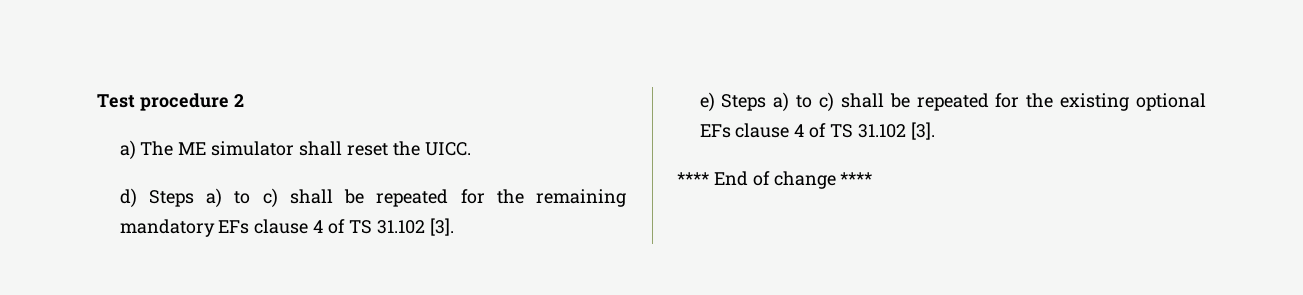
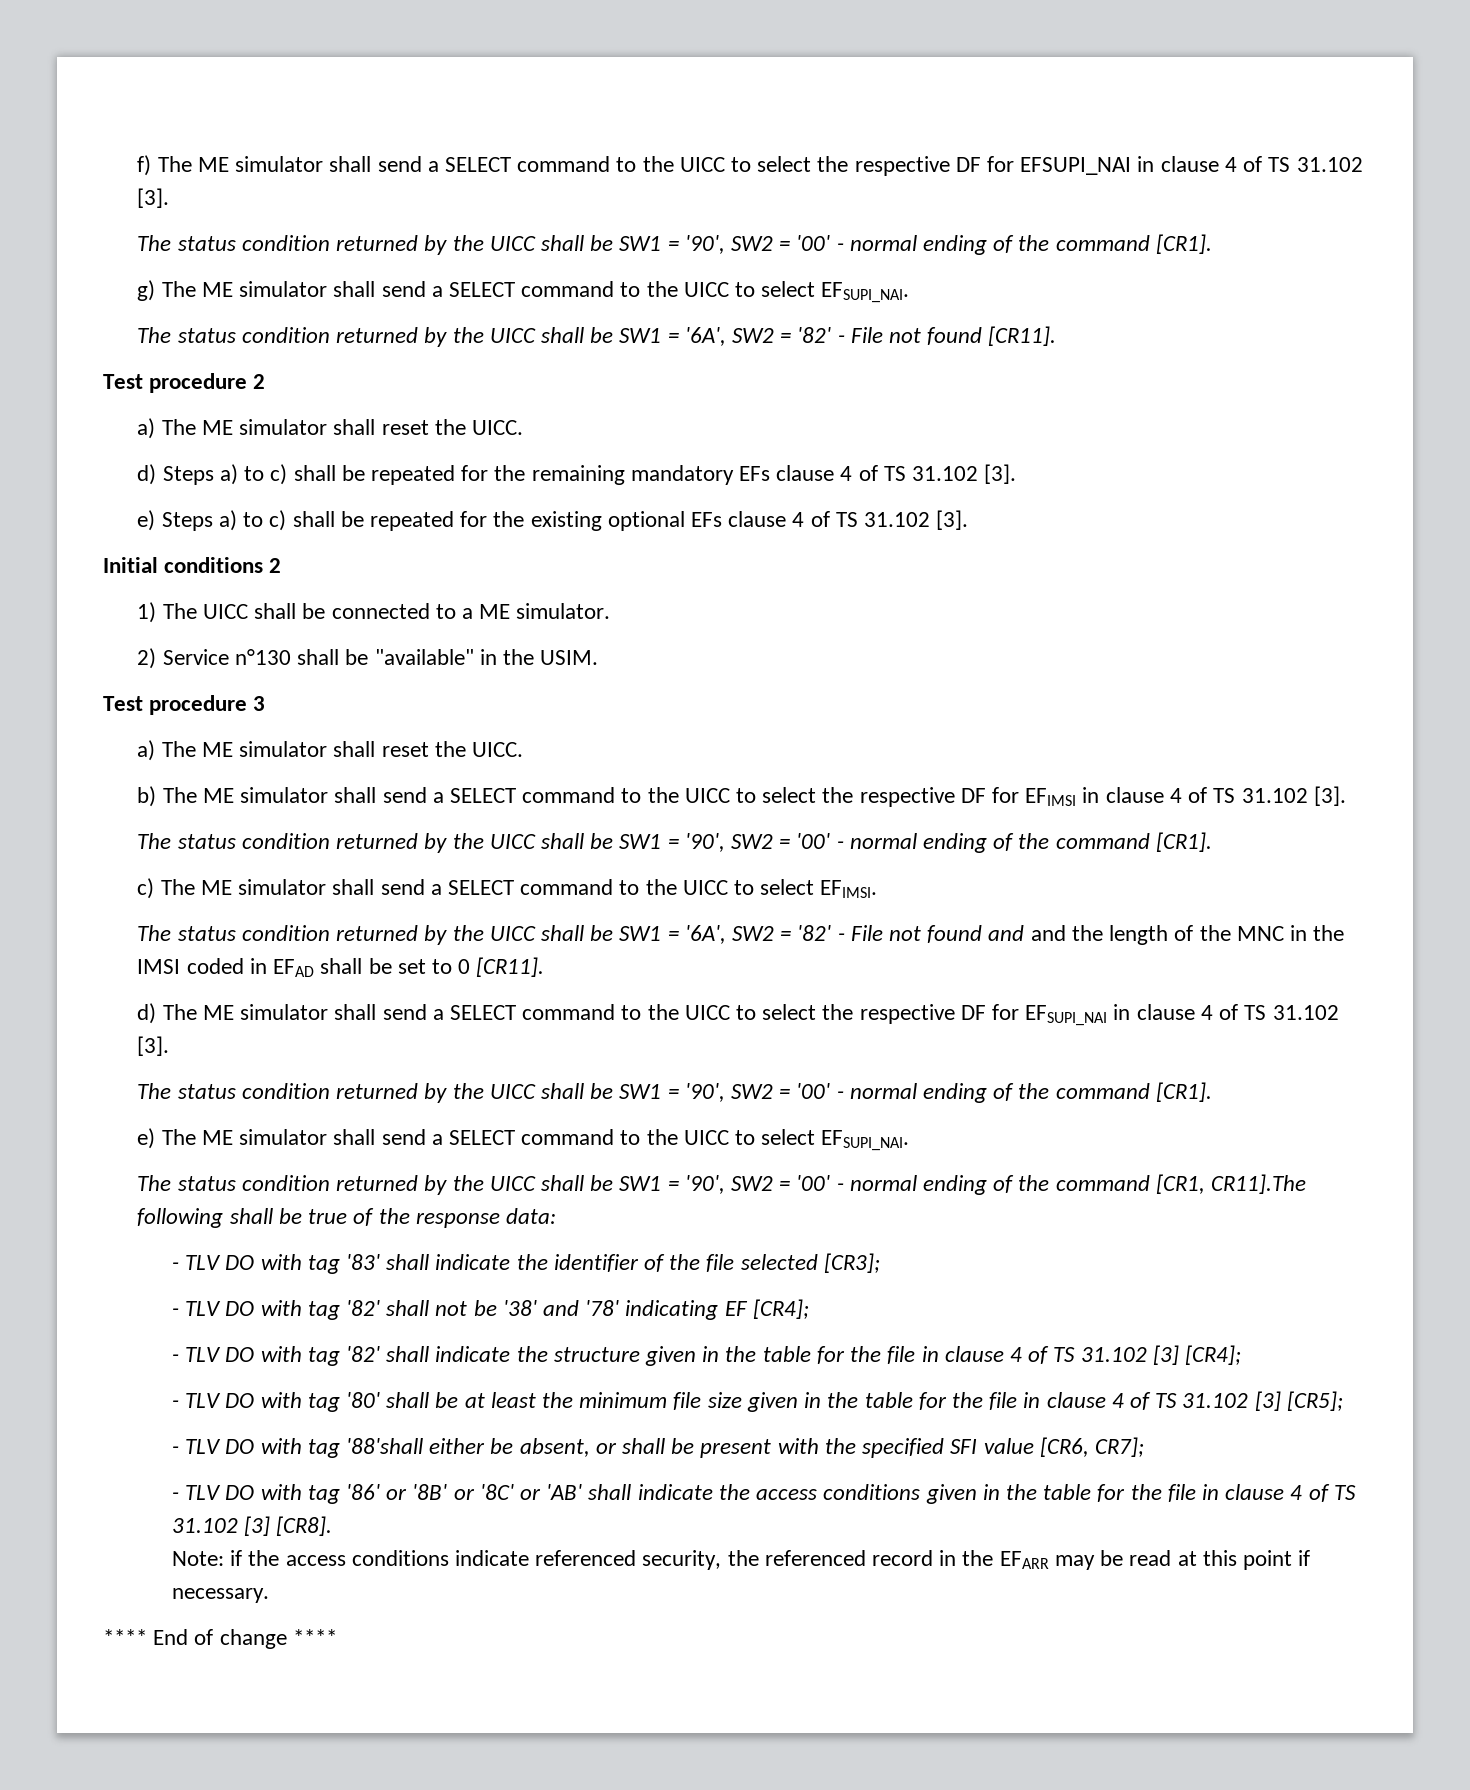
(97, 101) none -> [137,155,1363,176] [137,188,170,208] [137,234,1212,255] [137,280,910,303] [137,326,1057,347] f) The ME simulator shall send a SELECT command to the UICC to select the respective DF for EFSUPI_NAI in clause 4 of TS 31.102 [3]. // The status condition returned by the UICC shall be SW1 = '90', SW2 = '00' - normal ending of the command [CR1]. // g) The ME simulator shall send a SELECT command to the UICC to select EFSUPI_NAI. // The status condition returned by the UICC shall be SW1 = '6A', SW2 = '82' - File not found [CR11]. //
(935, 131) none -> [103,557,282,573] [137,602,611,623] [137,648,599,669] [103,695,266,715] [137,740,523,761] [137,786,1346,807] [137,832,1212,853] [137,878,878,899] [137,925,1345,945] [137,957,545,977] [137,1003,1339,1026] [137,1036,170,1056] [137,1082,1212,1103] [137,1128,910,1151] [137,1174,1307,1195] [137,1208,556,1228] [171,1253,880,1274] [171,1299,809,1320] [171,1345,1241,1366] [171,1391,1343,1412] [171,1437,1144,1458] [171,1484,1356,1504] [171,1516,333,1536] [171,1550,1311,1570] [171,1588,269,1603] // Initial conditions 2 // 1) The UICC shall be connected to a ME simulator. // 2) Service n°130 shall be "available" in the USIM. // Test procedure 3 // a) The ME simulator shall reset the UICC. // b) The ME simulator shall send a SELECT command to the UICC to select the respective DF for EFIMSI in clause 4 of TS 31.102 [3]. // The status condition returned by the UICC shall be SW1 = '90', SW2 = '00' - normal ending of the command [CR1]. // c) The ME simulator shall send a SELECT command to the UICC to select EFIMSI. // The status condition returned by the UICC shall be SW1 = '6A', SW2 = '82' - File not found and and the length of the MNC in the IMSI coded in EFAD shall be set to 0 [CR11]. // d) The ME simulator shall send a SELECT command to the UICC to select the respective DF for EFSUPI_NAI in clause 4 of TS 31.102 [3]. // The status condition returned by the UICC shall be SW1 = '90', SW2 = '00' - normal ending of the command [CR1]. // e) The ME simulator shall send a SELECT command to the UICC to select EFSUPI_NAI. // The status condition returned by the UICC shall be SW1 = '90', SW2 = '00' - normal ending of the command [CR1, CR11].The following shall be true of the response data: // - TLV DO with tag '83' shall indicate the identifier of the file selected [CR3]; // - TLV DO with tag '82' shall not be '38' and '78' indicating EF [CR4]; // - TLV DO with tag '82' shall indicate the structure given in the table for the file in clause 4 of TS 31.102 [3] [CR4]; // - TLV DO with tag '80' shall be at least the minimum file size given in the table for the file in clause 4 of TS 31.102 [3] [CR5]; // - TLV DO with tag '88'shall either be absent, or shall be present with the specified SFI value [CR6, CR7]; // - TLV DO with tag '86' or '8B' or '8C' or 'AB' shall indicate the access conditions given in the table for the file in clause 4 of TS 31.102 [3] [CR8]. // Note: if the access conditions indicate referenced security, the referenced record in the EFARR may be read at this point if necessary.

